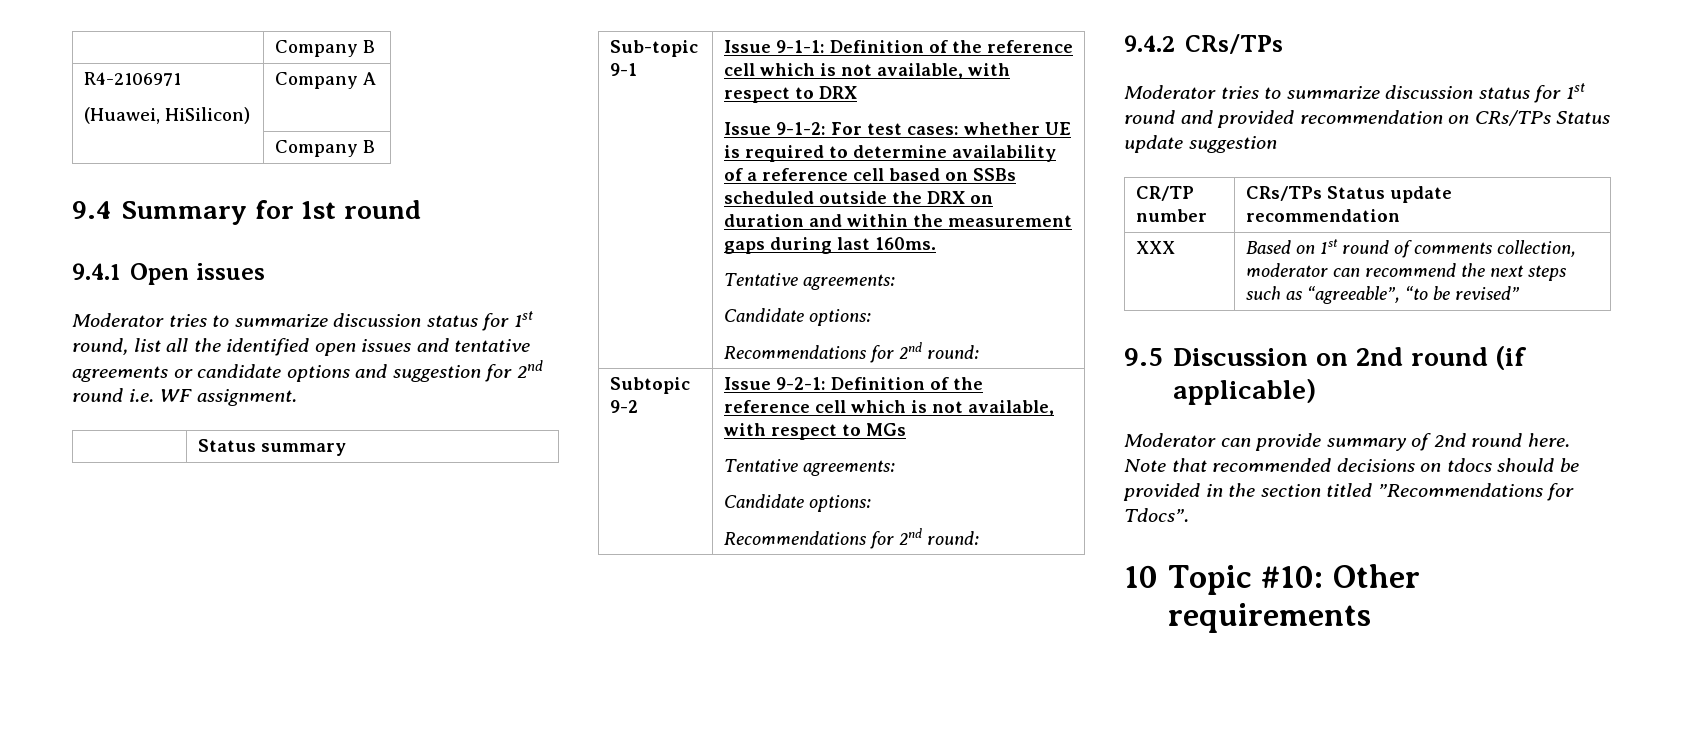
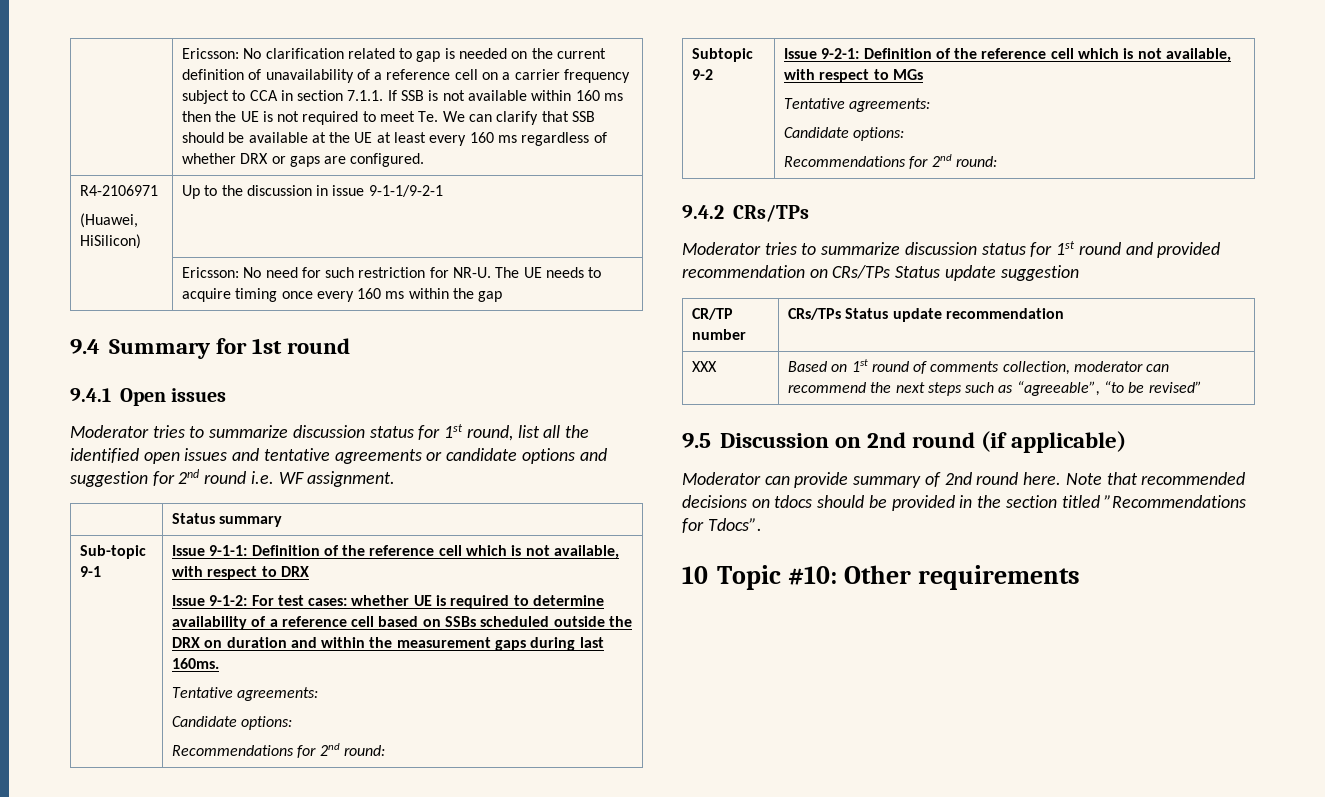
[274,40,375,57] [83,72,181,86] [83,107,250,124] [274,72,376,89] [274,140,375,157] | Company B // R4-2106971 // (Huawei, HiSilicon) | Company A // | Company B -> [181,48,607,62] [181,69,631,83] [181,90,624,104] [181,111,596,125] [181,132,607,146] [181,153,425,167] [79,185,158,196] [79,213,138,228] [79,234,141,249] [181,185,443,199] [181,267,602,278] [181,288,503,302] | Ericsson: No clarification related to gap is needed on the current definition of unavailability of a reference cell on a carrier frequency subject to CCA in section 7.1.1. If SSB is not available within 160 ms then the UE is not required to meet Te. We can clarify that SSB should be available at the UE at least every 160 ms regardless of whether DRX or gaps are configured. // R4-2106971 // (Huawei, HiSilicon) | Up to the discussion in issue 9-1-1/9-2-1 // | Ericsson: No need for such restriction for NR-U. The UE needs to acquire timing once every 160 ms within the gap

